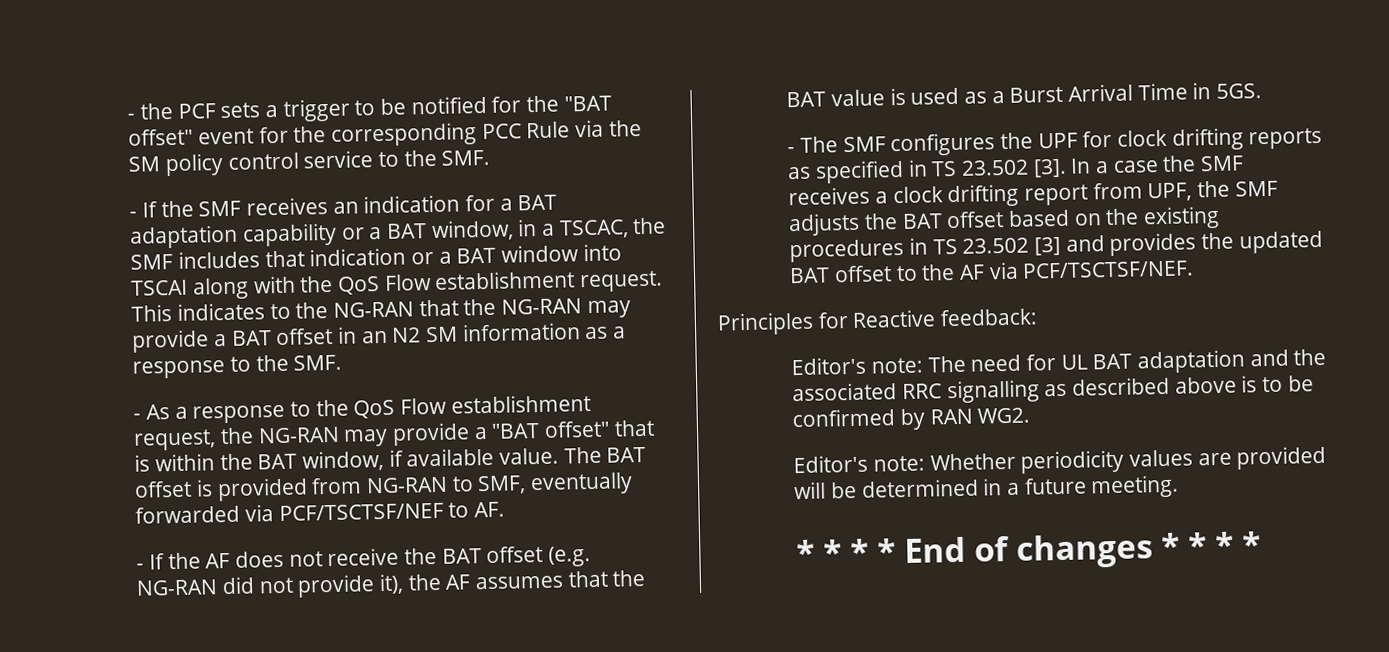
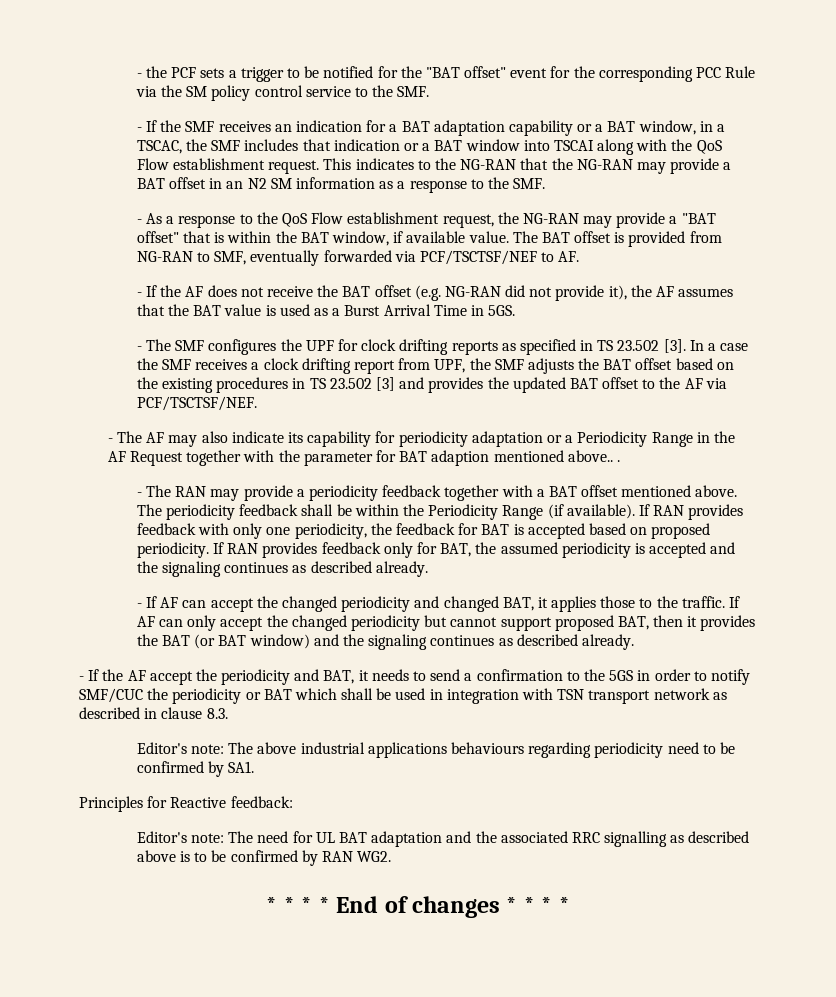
(1195, 269) none -> [107,431,735,447] [107,450,620,466] [136,485,738,501] [136,504,744,520] [136,523,711,539] [136,542,736,558] [136,561,428,577] [136,596,740,612] [136,615,756,631] [136,634,634,650] [79,669,750,685] [79,688,727,704] [79,707,228,719] [136,742,735,758] [136,761,255,777] // - The AF may also indicate its capability for periodicity adaptation or a Periodicity Range in the AF Request together with the parameter for BAT adaption mentioned above.. . // - The RAN may provide a periodicity feedback together with a BAT offset mentioned above. The periodicity feedback shall be within the Periodicity Range (if available). If RAN provides feedback with only one periodicity, the feedback for BAT is accepted based on proposed periodicity. If RAN provides feedback only for BAT, the assumed periodicity is accepted and the signaling continues as described already. // - If AF can accept the changed periodicity and changed BAT, it applies those to the traffic. If AF can only accept the changed periodicity but cannot support proposed BAT, then it provides the BAT (or BAT window) and the signaling continues as described already. // - If the AF accept the periodicity and BAT, it needs to send a confirmation to the 5GS in order to notify SMF/CUC the periodicity or BAT which shall be used in integration with TSN transport network as described in clause 8.3. // Editor's note: The above industrial applications behaviours regarding periodicity need to be confirmed by SA1.
[793,445,1327,474] [794,474,1180,500] // Editor's note: Whether periodicity values are provided will be determined in a future meeting. -> (392, 856) none

